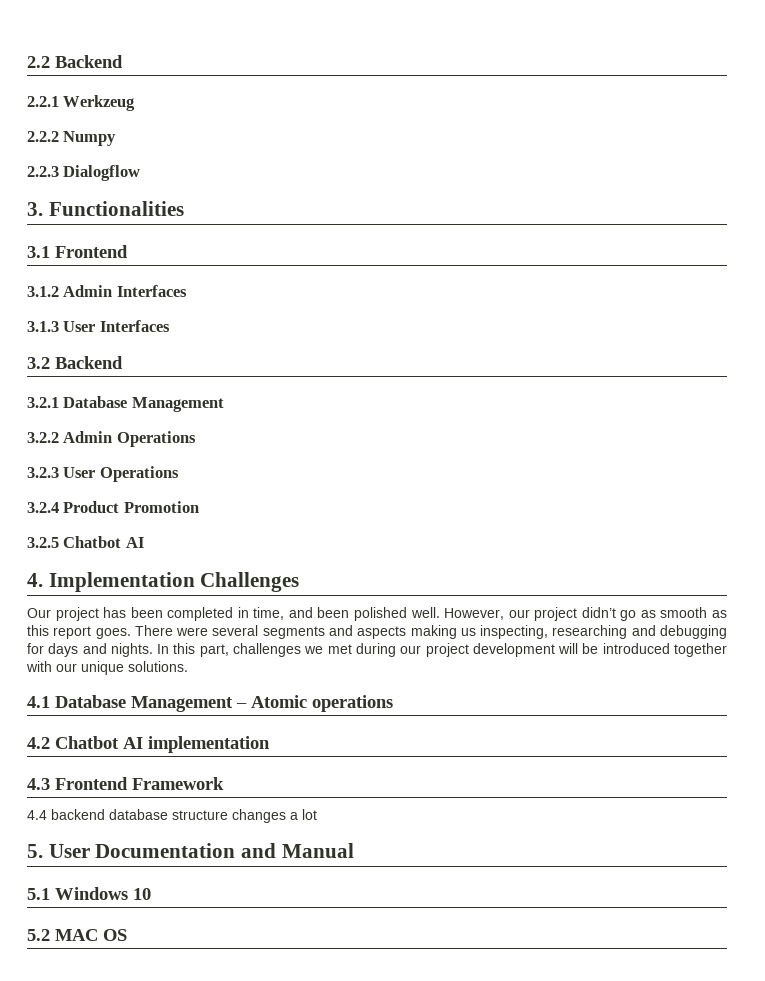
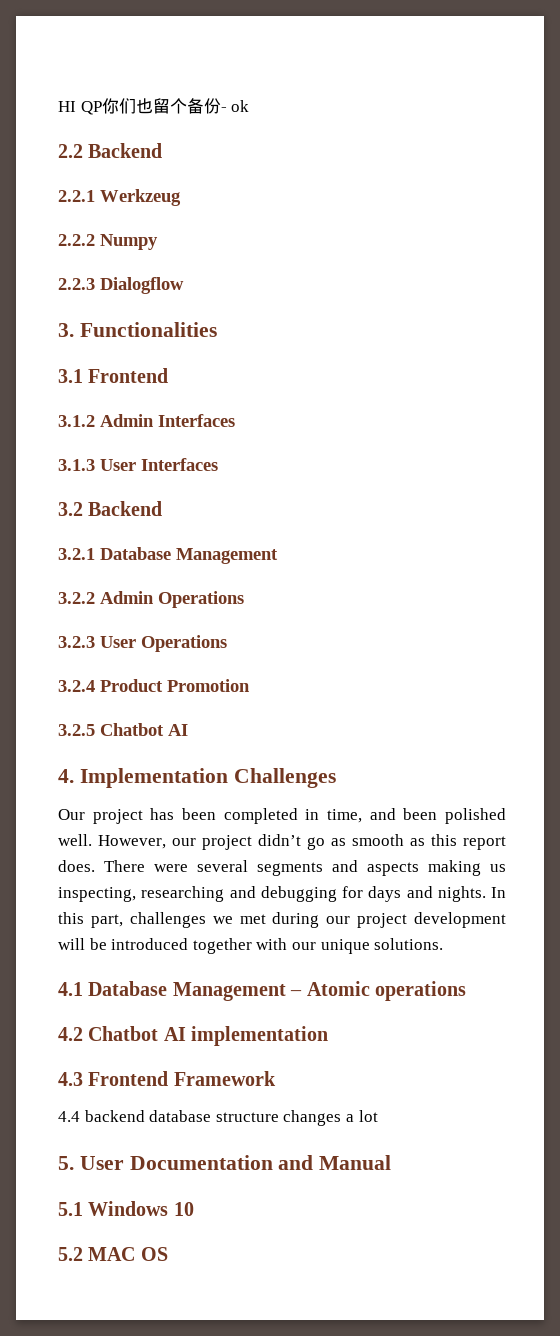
(27, 62) none -> [58,98,250,115] HI QP你们也留个备份- ok //
[95,628,131,639] goes. -> [58,860,95,872] does.

